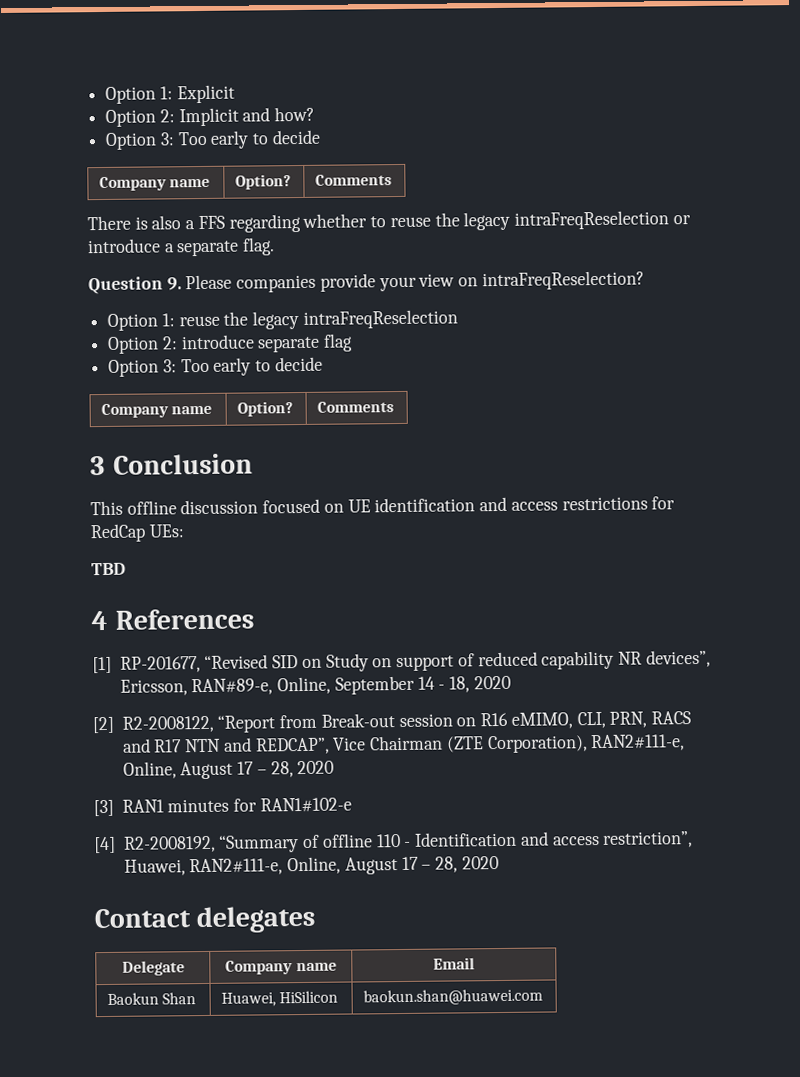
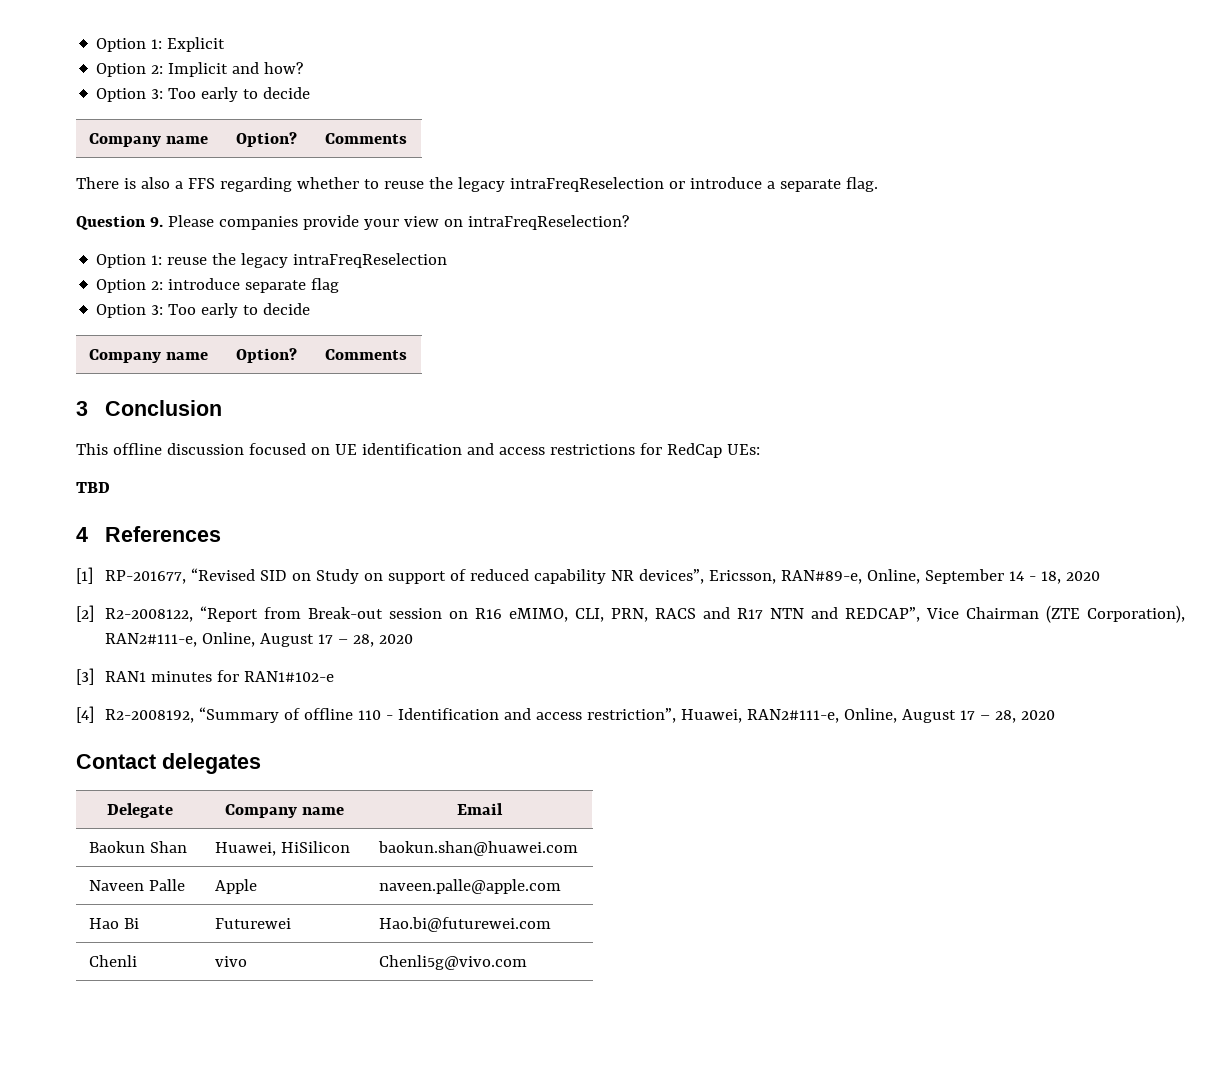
(543, 997) none -> [89,879,186,891] [215,879,258,894] [379,879,562,894] [89,918,140,929] [215,918,292,929] [379,917,552,932] [89,955,138,967] [215,956,248,967] [379,955,528,970] // Naveen Palle | Apple | naveen.palle@apple.com // Hao Bi | Futurewei | Hao.bi@futurewei.com // Chenli | vivo | Chenli5g@vivo.com

